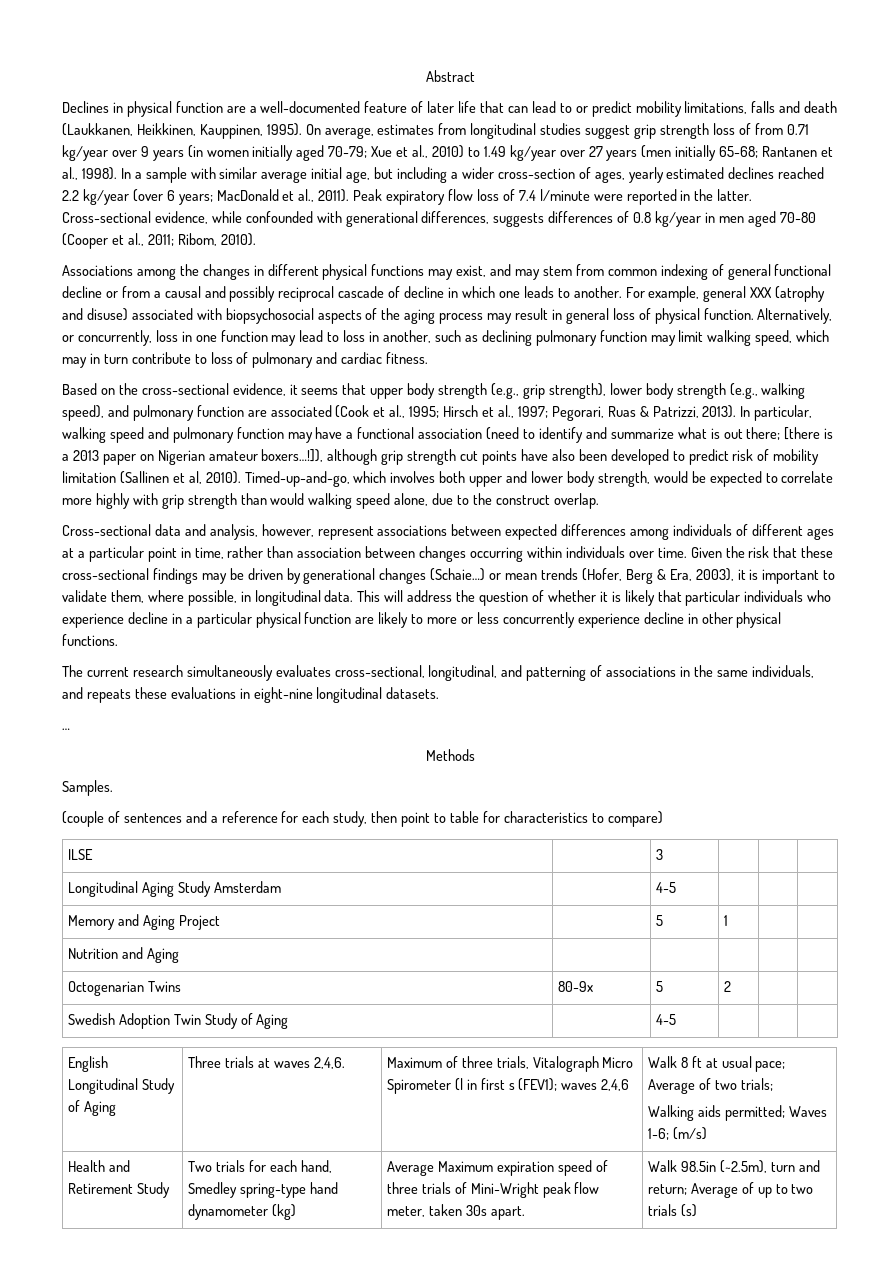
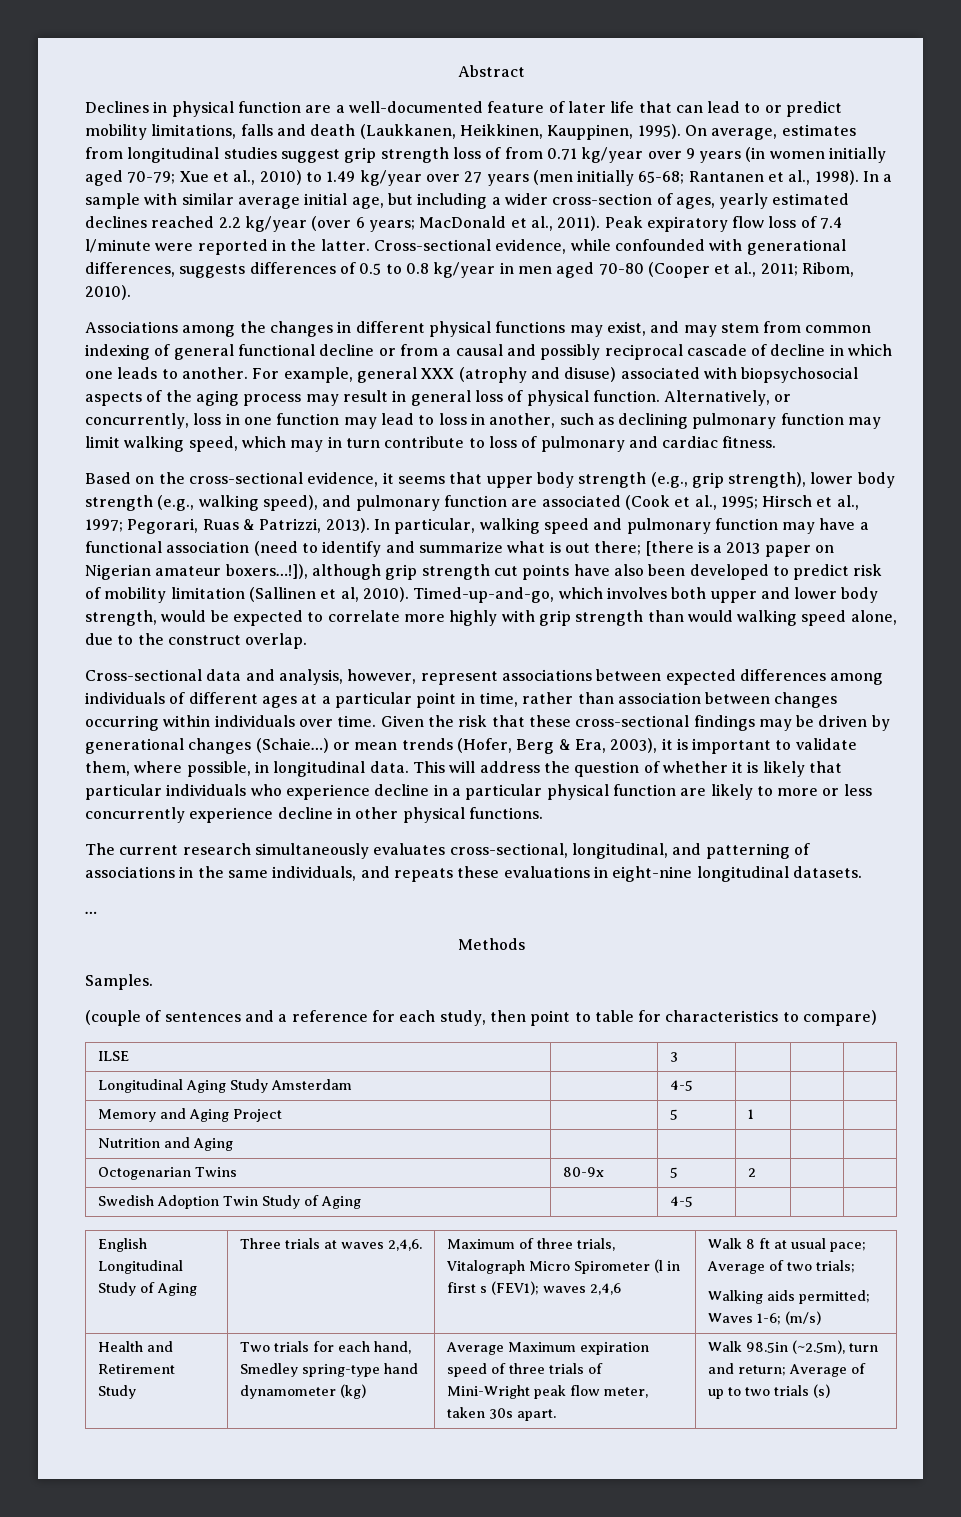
(630, 217) none -> [359,263,402,275] 0.5 to

